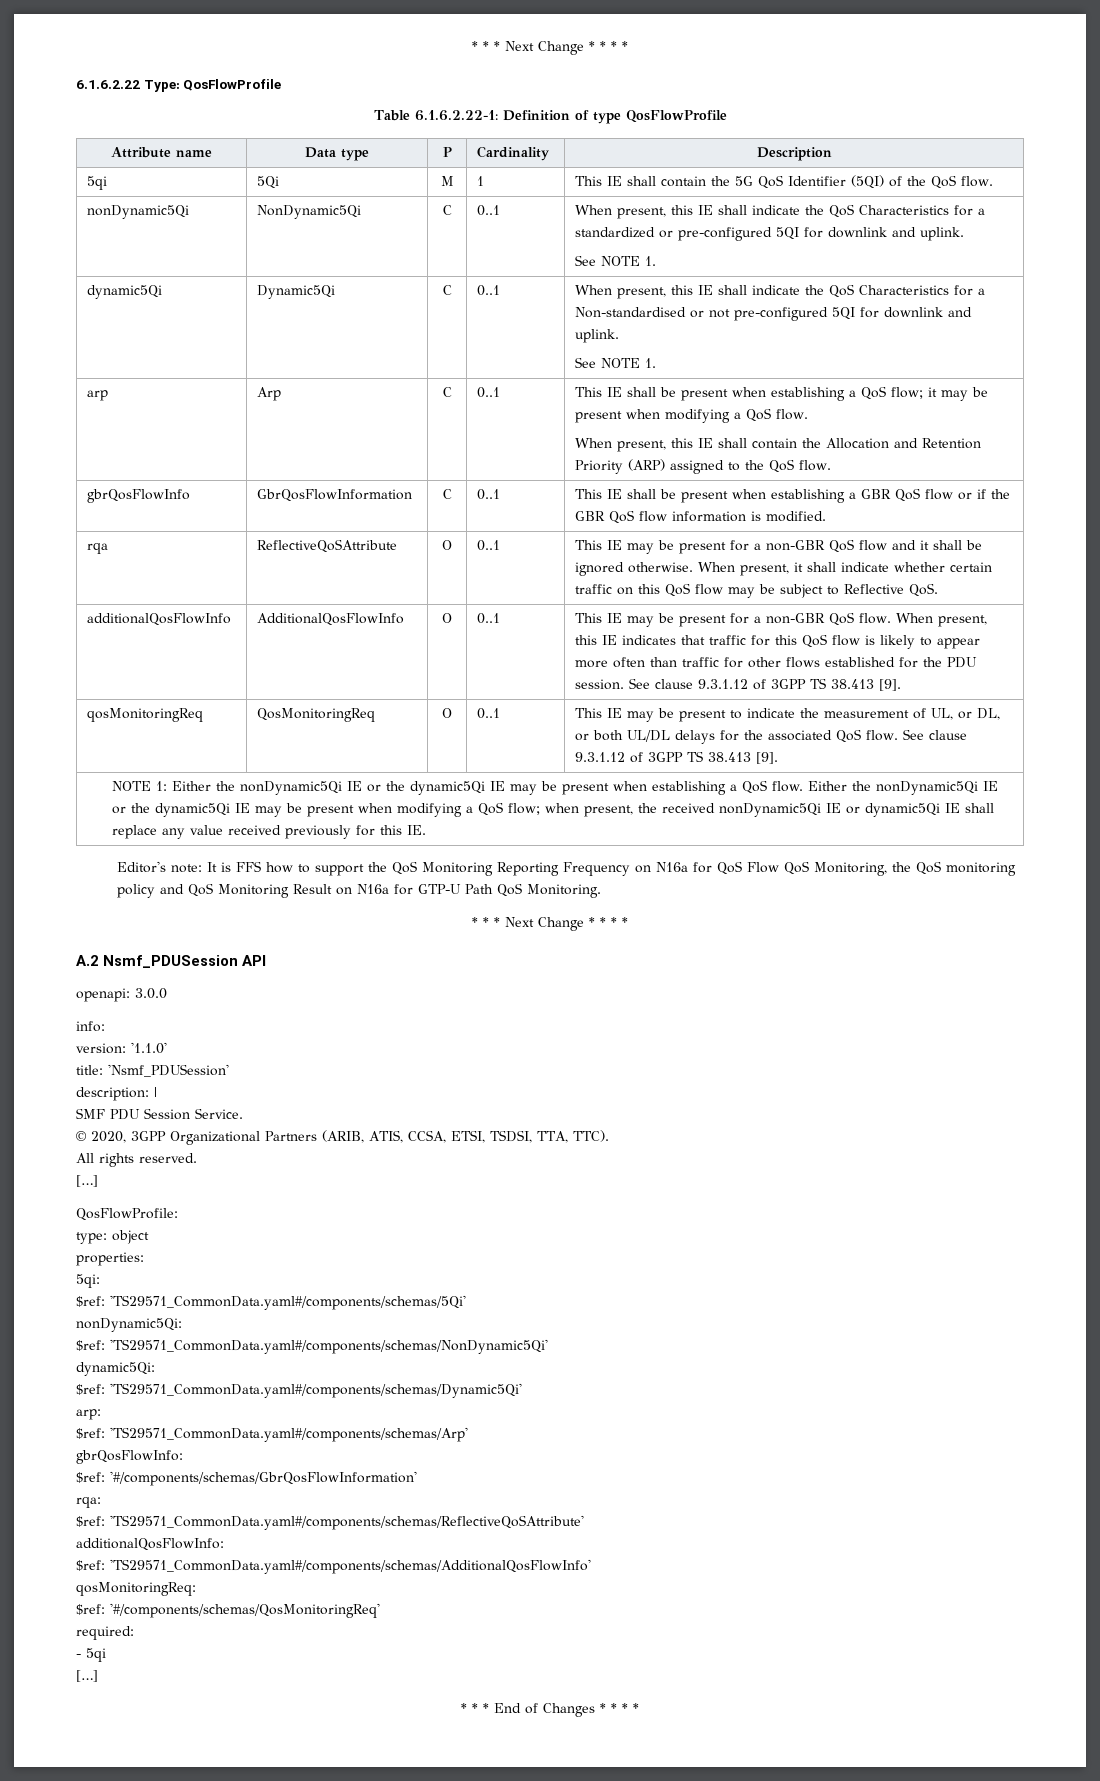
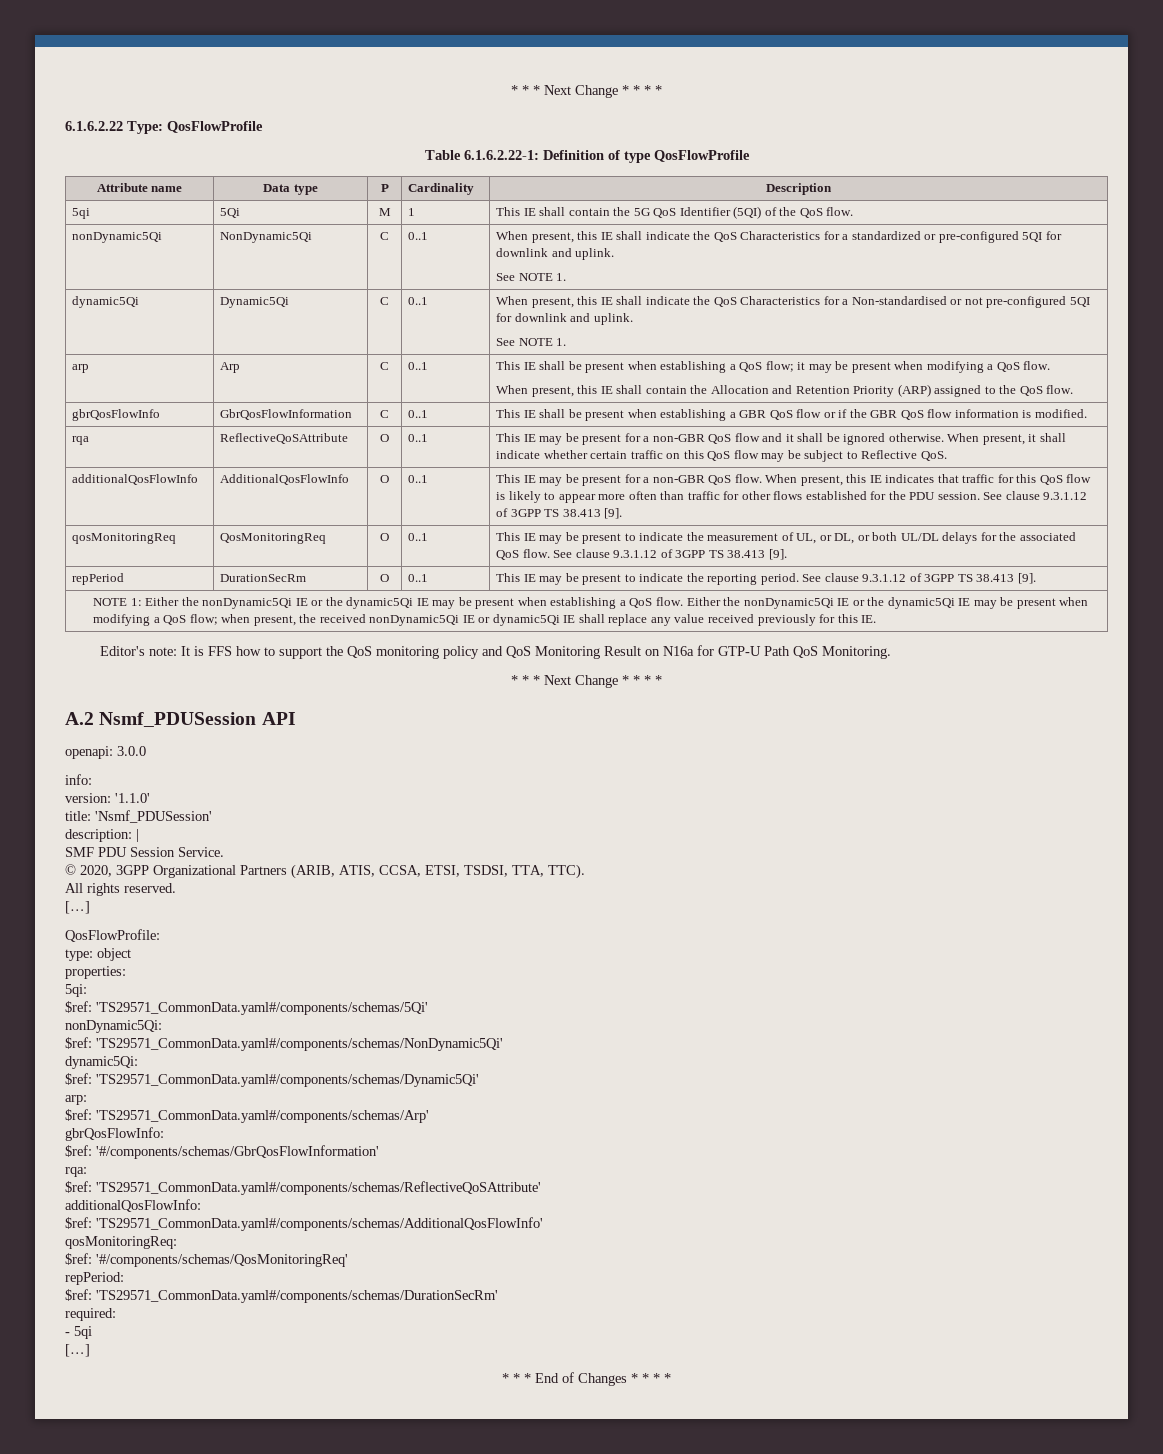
(779, 758) none -> [72,573,125,585] [220,574,307,582] [380,574,389,582] [408,574,429,582] [496,573,1036,585] // repPeriod | DurationSecRm | O | 0..1 | This IE may be present to indicate the reporting period. See clause 9.3.1.12 of 3GPP TS 38.413 [9].
[421,861,941,876] Monitoring Reporting Frequency on N16a for QoS Flow QoS Monitoring, the QoS -> (373, 652) none
(380, 1610) none -> [65,1272,124,1285] [65,1289,498,1303] // repPeriod: // $ref: 'TS29571_CommonData.yaml#/components/schemas/DurationSecRm'

